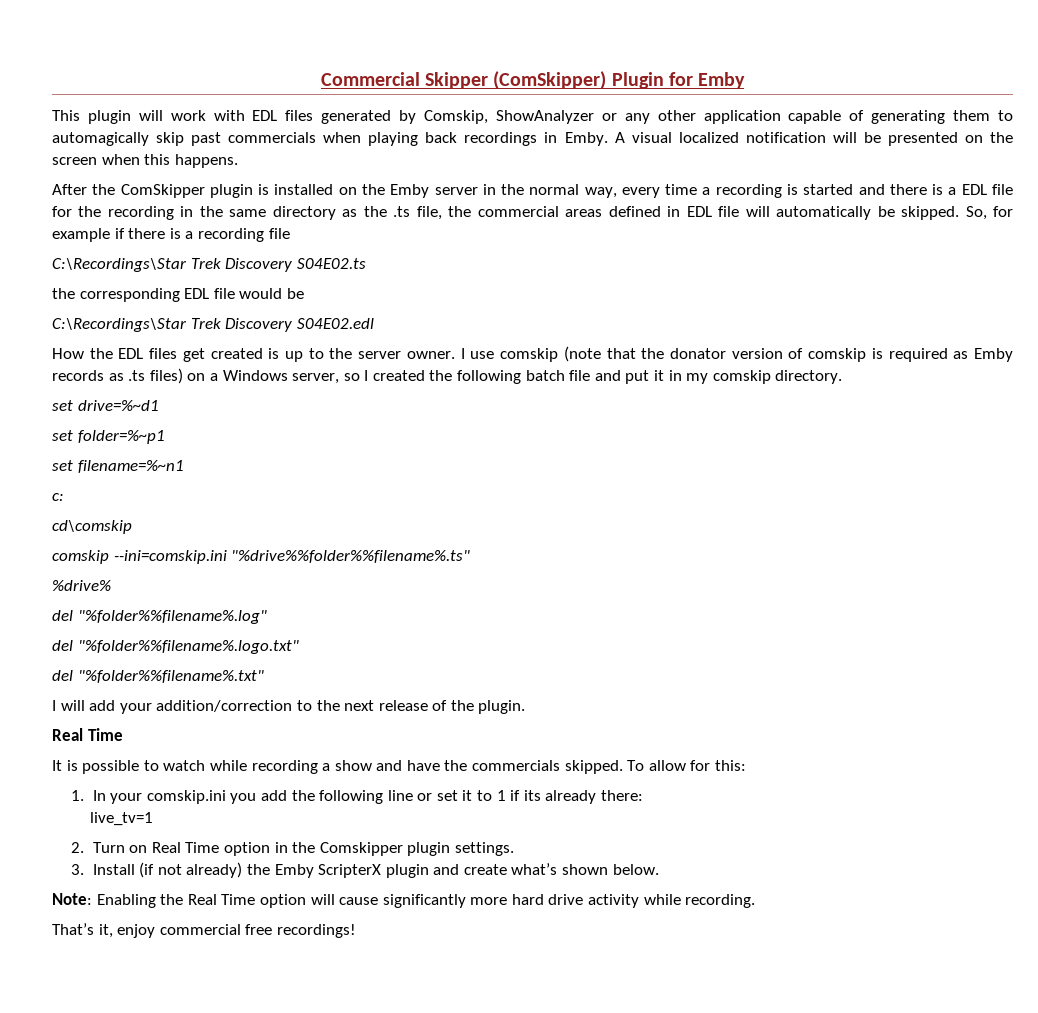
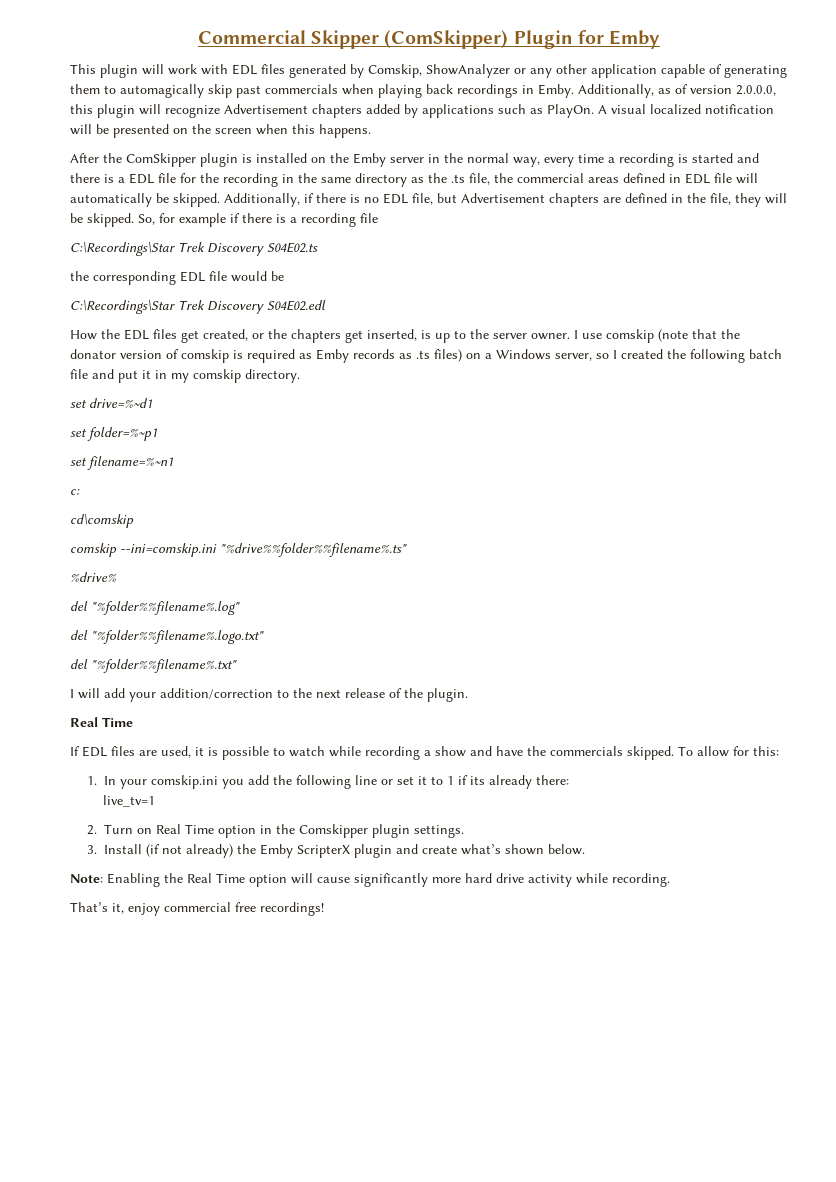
(608, 139) none -> [578,84,776,98] [70,104,594,118] Additionally, as of version 2.0.0.0, this plugin will recognize Advertisement chapters added by applications such as PlayOn.
(960, 213) none -> [224,193,787,207] [70,213,134,227] Additionally, if there is no EDL file, but Advertisement chapters are defined in the file, they will be skipped.
[210,348,263,359] created -> [203,329,417,343] created, or the chapters get inserted,
[52,760,62,771] It -> [70,746,204,758] If EDL files are used, it

